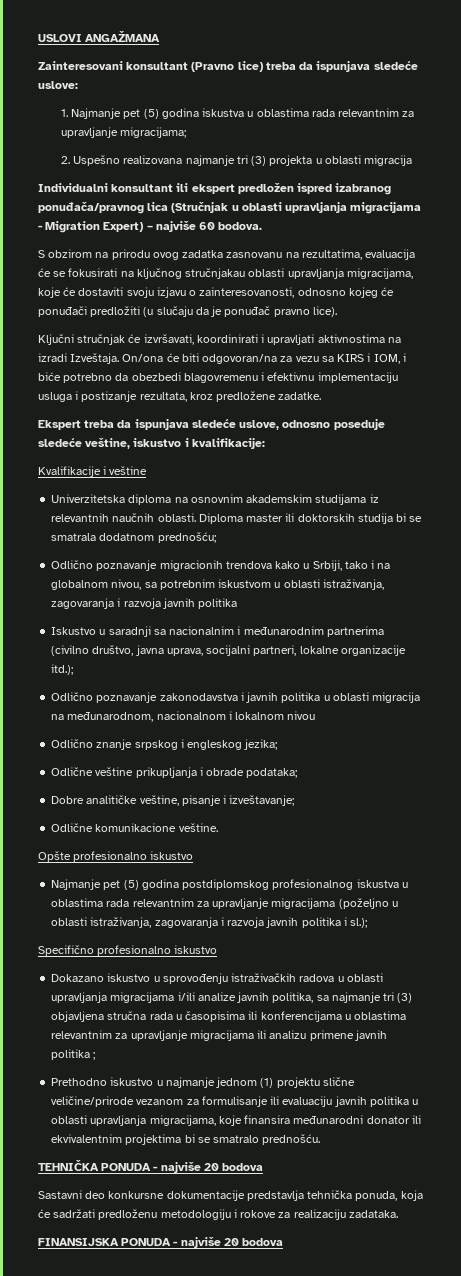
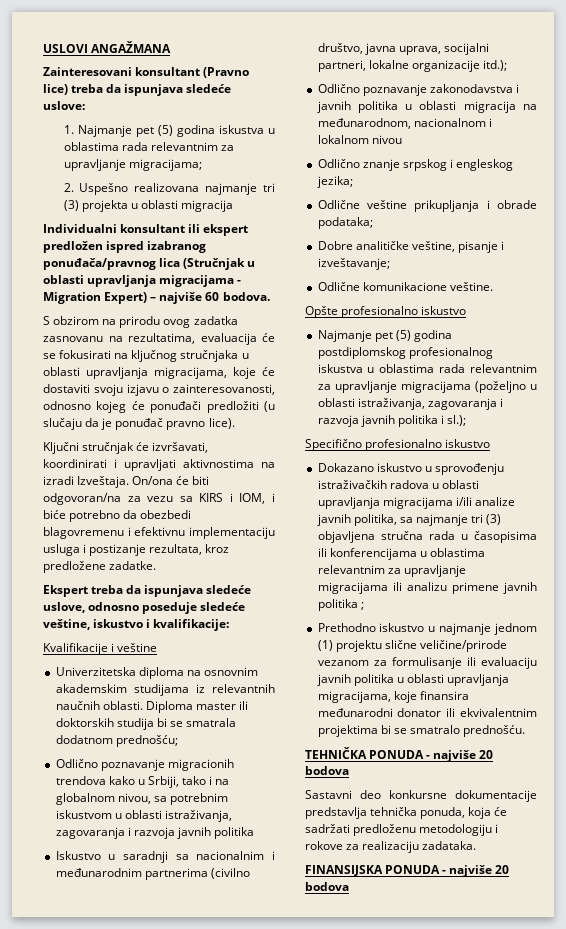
[185,268,246,279] stručnjakau -> [180,350,249,362] stručnjaka u

